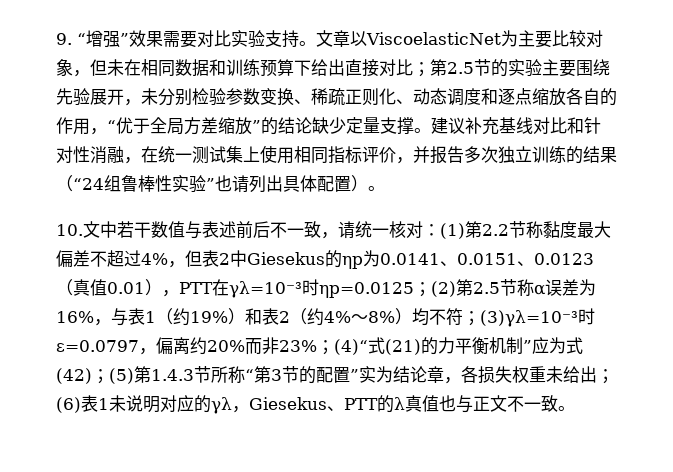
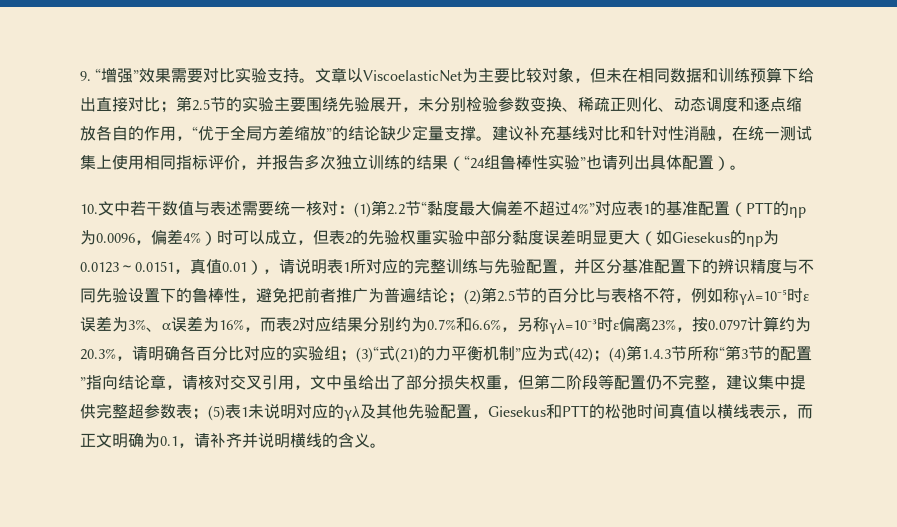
[236,221,355,239] 前后不一致，请 -> [242,201,274,216] 需要
[526,221,543,238] 称 -> [421,201,427,214] “
[141,250,594,269] [56,279,596,298] [56,308,595,327] [56,337,368,355] 4%，但表2中Giesekus的ηp为0.0141、0.0151、0.0123（真值0.01），PTT在γλ=10⁻³时ηp=0.0125；(2)第2.5节称α误差为16%，与表1（约19%）和表2（约4%～8%）均不符；(3)γλ=10⁻³时ε=0.0797，偏离约20%而非23%；(4)“ -> [571,201,806,218] [80,229,779,247] [80,258,814,275] [80,287,809,305] [80,316,811,334] [80,345,379,363] 4%”对应表1的基准配置（PTT的ηp为0.0096，偏差4%）时可以成立，但表2的先验权重实验中部分黏度误差明显更大（如Giesekus的ηp为0.0123～0.0151，真值0.01），请说明表1所对应的完整训练与先验配置，并区分基准配置下的辨识精度与不同先验设置下的鲁棒性，避免把前者推广为普遍结论；(2)第2.5节的百分比与表格不符，例如称γλ=10⁻⁵时ε误差为3%、α误差为16%，而表2对应结果分别约为0.7%和6.6%，另称γλ=10⁻³时ε偏离23%，按0.0797计算约为20.3%，请明确各百分比对应的实验组；(3)“
[109,368,134,384] (5) -> [609,347,626,363] (4)
[359,366,393,383] 实为 -> [86,375,118,390] 指向
[461,366,614,384] [56,397,81,413] 各损失权重未给出；(6) -> [182,374,806,390] [80,403,225,421] 请核对交叉引用，文中虽给出了部分损失权重，但第二阶段等配置仍不完整，建议集中提供完整超参数表；(5)
[232,395,558,413] ，Giesekus、PTT的λ真值也与正文不一致 -> [360,403,813,419] [80,432,370,448] 及其他先验配置，Giesekus和PTT的松弛时间真值以横线表示，而正文明确为0.1，请补齐并说明横线的含义

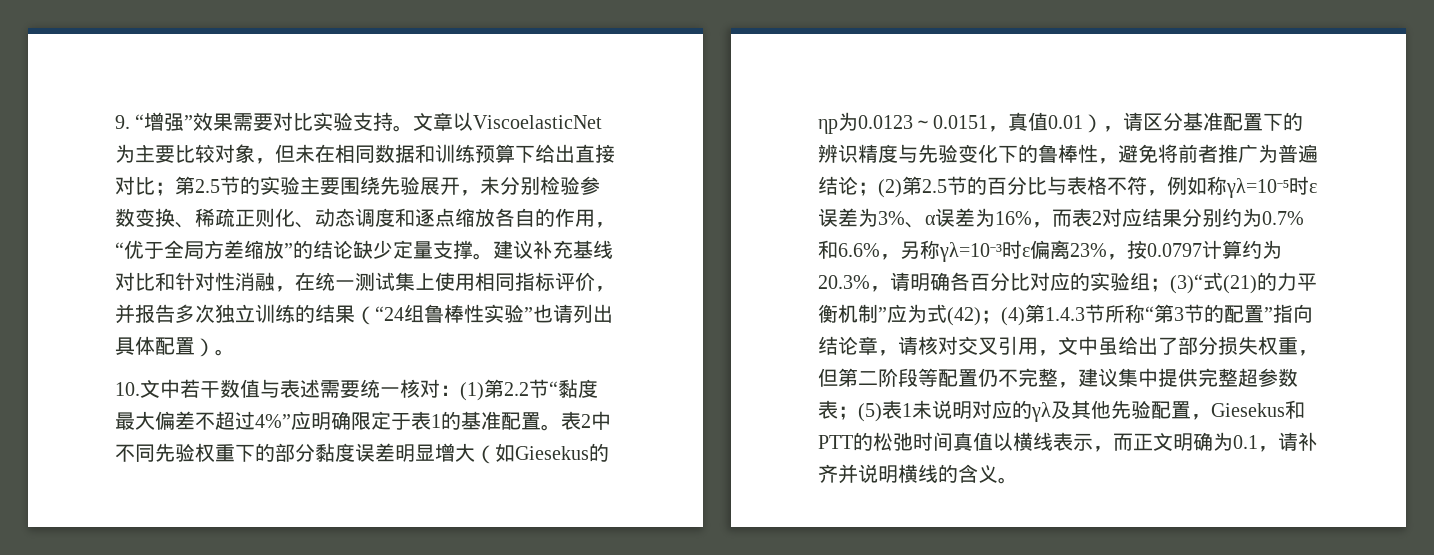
[595,201,627,216] 对应 -> [291,411,411,430] 应明确限定于
[730,201,806,218] [80,229,368,246] （PTT的ηp为0.0096，偏差4%）时可以成立，但表2的 -> [541,411,611,431] [115,444,155,462] 。表2中不同
[432,229,480,245] 实验中 -> [235,443,275,462] 下的
[608,230,624,245] 更 -> [435,443,455,462] 增
[295,258,590,274] 说明表1所对应的完整训练与先验配置，并 -> (1143, 121) none
[798,259,814,274] [80,288,160,303] 不同先验设置 -> [918,144,998,163] 先验变化
[288,288,304,303] 把 -> [1158,144,1178,163] 将

